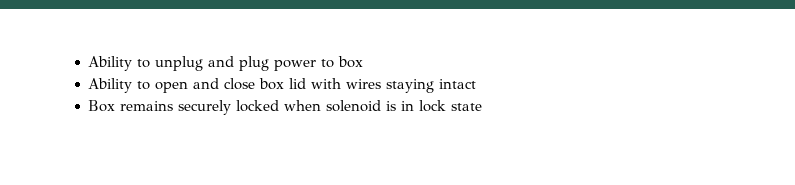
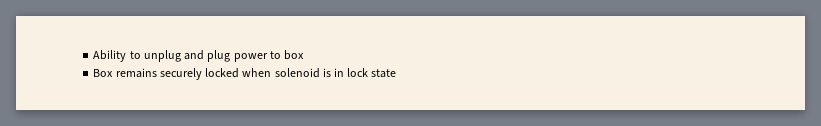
[88,78,477,93] // Ability to open and close box lid with wires staying intact -> (305, 55) none

